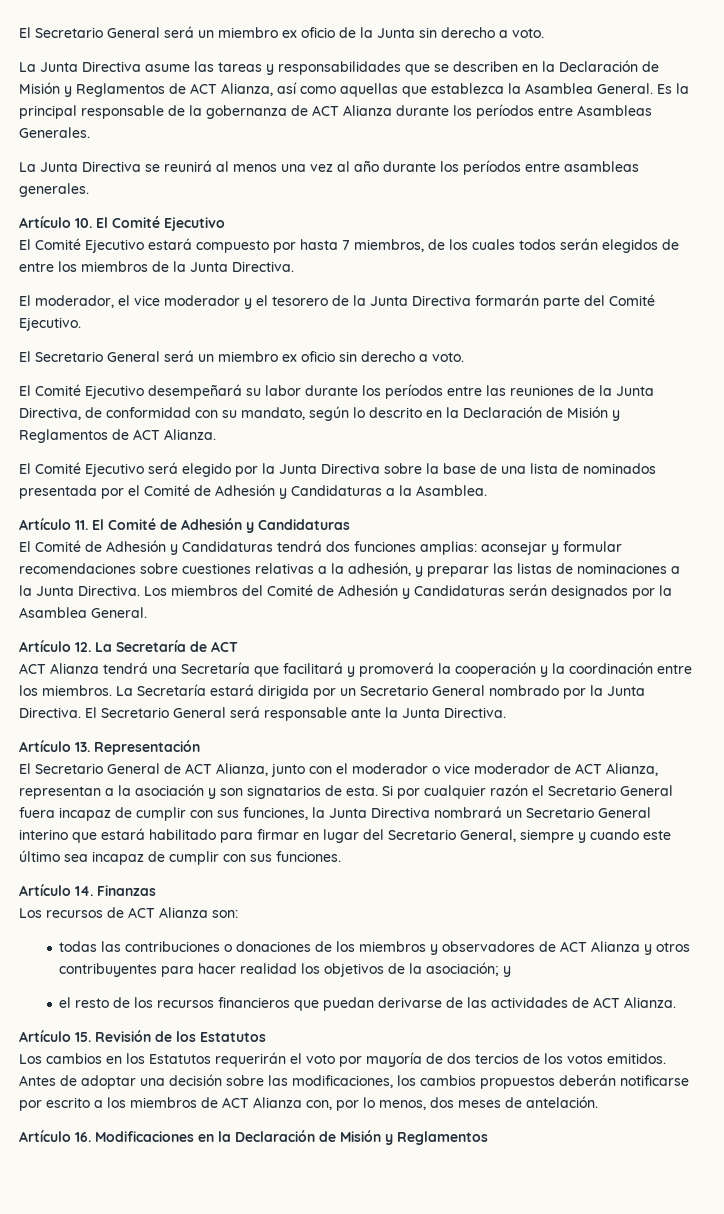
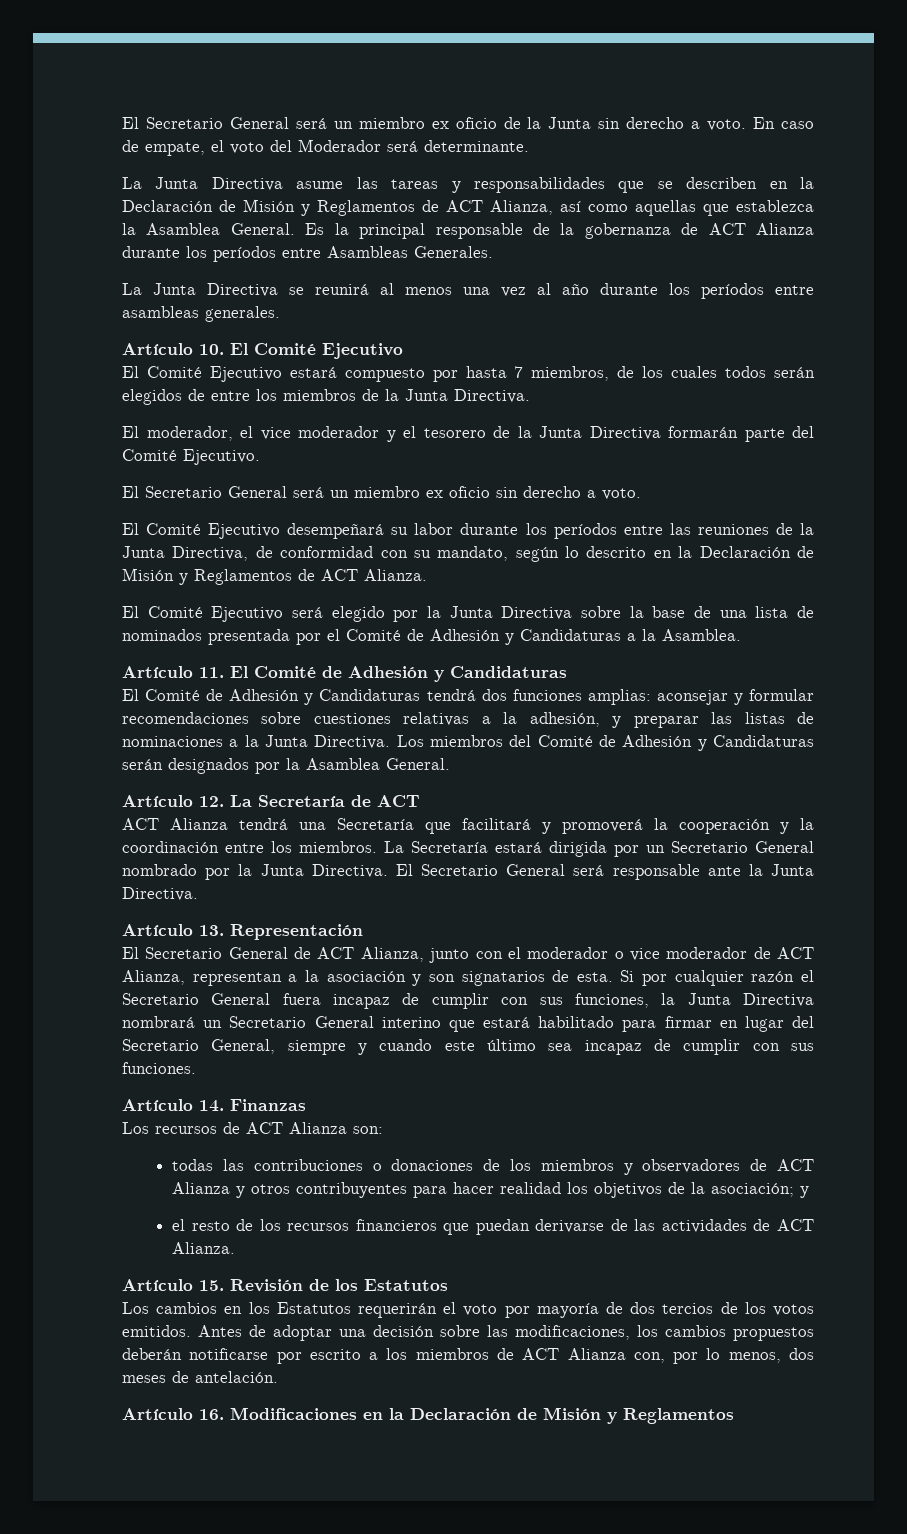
(544, 33) none -> [753,117,814,129] [122,139,529,156] En caso de empate, el voto del Moderador será determinante.

